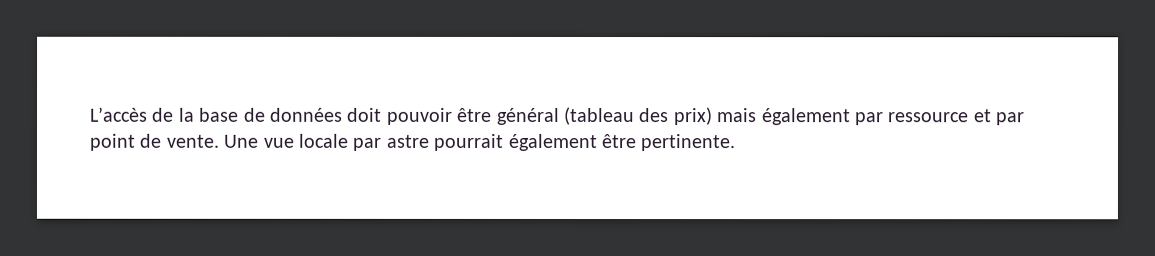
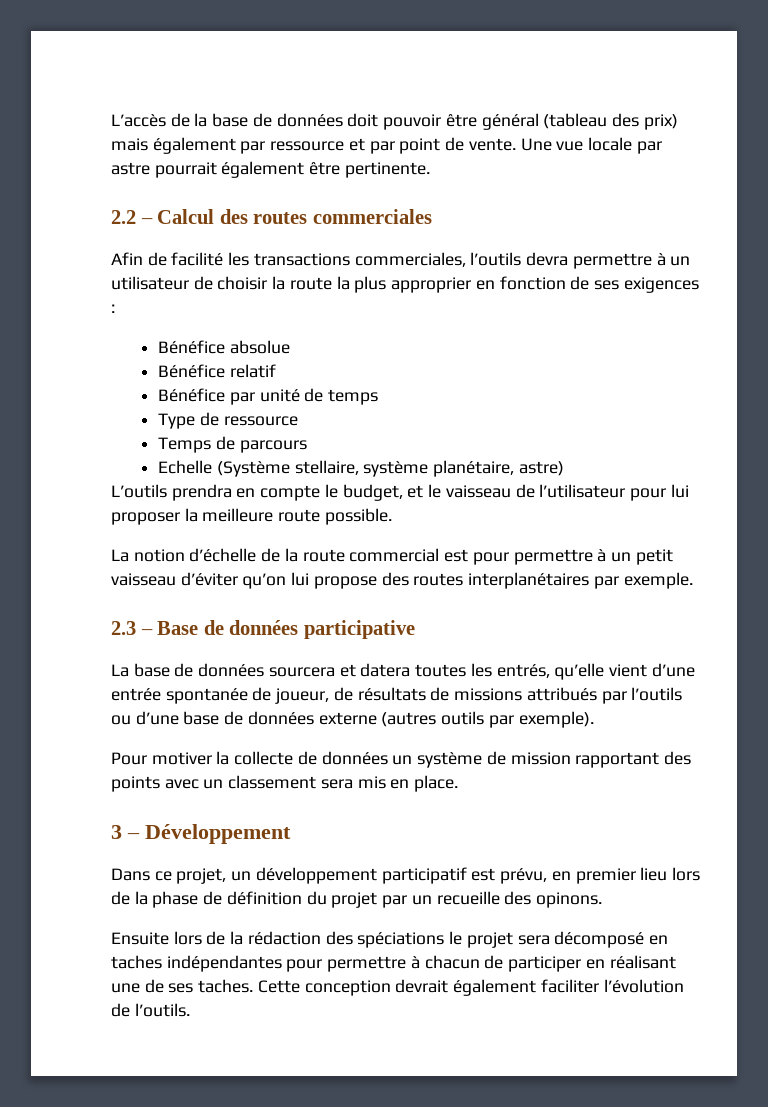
(736, 143) none -> [111,209,432,224] [111,252,691,269] [111,276,699,293] [111,304,115,313] [158,340,290,354] [158,364,276,378] [158,388,379,405] [158,412,298,429] [158,436,307,453] [158,460,564,477] [111,484,689,501] [111,508,392,525] [111,548,673,565] [111,572,693,589] [111,620,415,639] [111,663,695,680] [111,687,683,704] [111,711,594,728] [111,751,691,768] [111,775,459,792] [111,824,291,844] [111,867,700,884] [111,891,602,908] [111,931,668,948] [111,955,676,972] [111,979,684,996] [111,1003,190,1017] // 2.2 – Calcul des routes commerciales // Afin de facilité les transactions commerciales, l’outils devra permettre à un utilisateur de choisir la route la plus approprier en fonction de ses exigences : // Bénéfice absolue // Bénéfice relatif // Bénéfice par unité de temps // Type de ressource // Temps de parcours // Echelle (Système stellaire, système planétaire, astre) // L’outils prendra en compte le budget, et le vaisseau de l’utilisateur pour lui proposer la meilleure route possible. // La notion d’échelle de la route commercial est pour permettre à un petit vaisseau d’éviter qu’on lui propose des routes interplanétaires par exemple. // 2.3 – Base de données participative // La base de données sourcera et datera toutes les entrés, qu’elle vient d’une entrée spontanée de joueur, de résultats de missions attribués par l’outils ou d’une base de données externe (autres outils par exemple). // Pour motiver la collecte de données un système de mission rapportant des points avec un classement sera mis en place. // 3 – Développement // Dans ce projet, un développement participatif est prévu, en premier lieu lors de la phase de définition du projet par un recueille des opinons. // Ensuite lors de la rédaction des spéciations le projet sera décomposé en taches indépendantes pour permettre à chacun de participer en réalisant une de ses taches. Cette conception devrait également faciliter l’évolution de l’outils.

